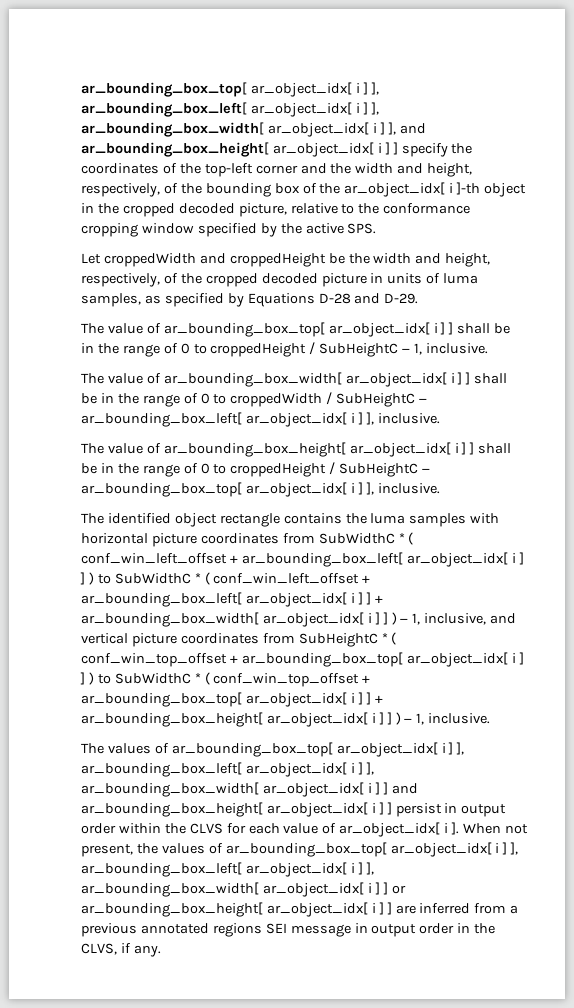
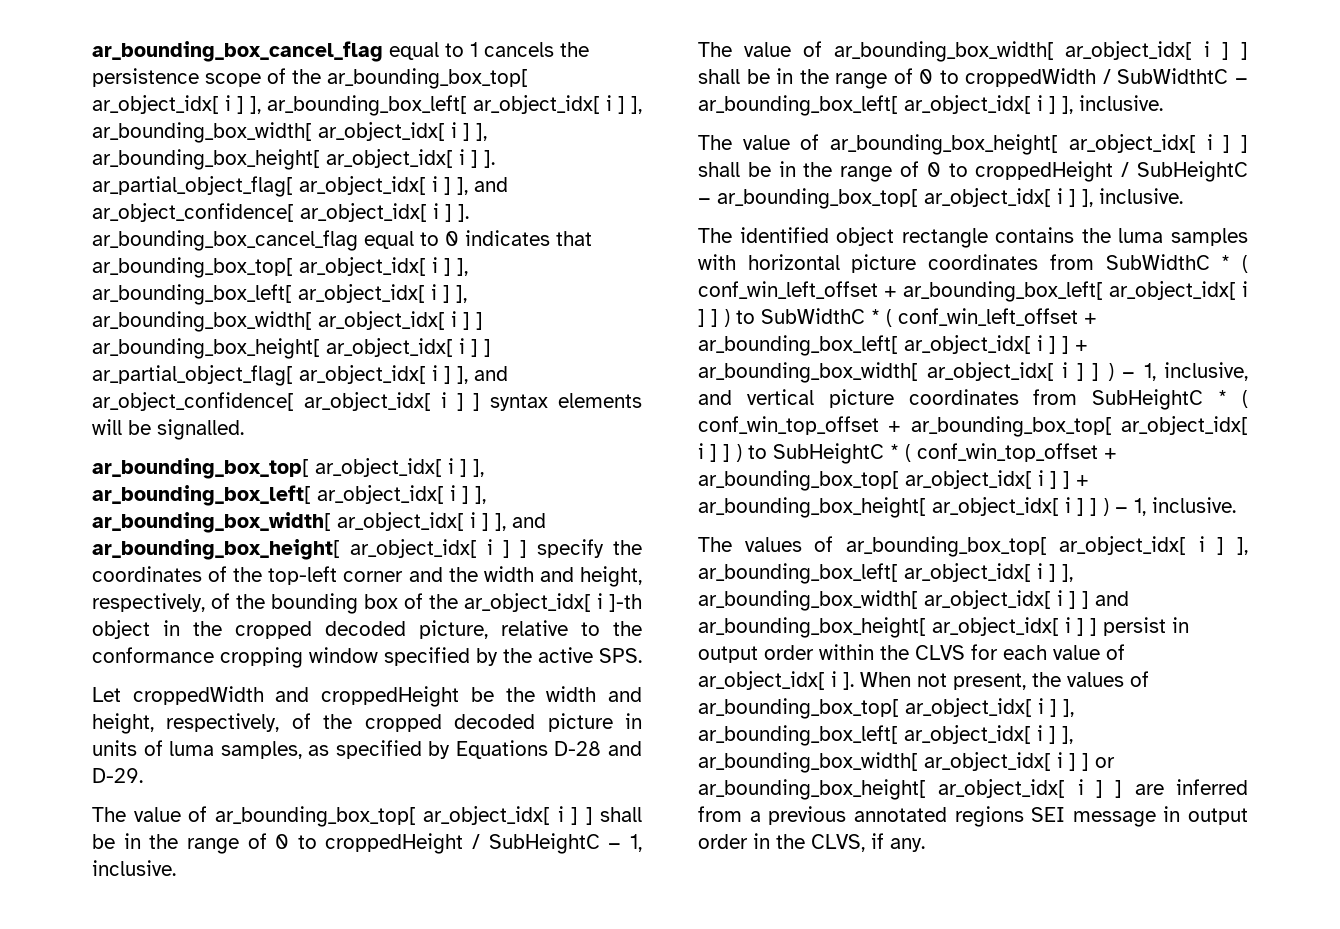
(81, 89) none -> [92,41,589,62] [92,68,528,89] [92,95,642,116] [92,122,487,143] [92,149,495,170] [92,176,508,197] [92,203,469,222] [92,230,592,251] [92,257,468,278] [92,284,467,305] [92,311,483,332] [92,338,491,359] [92,365,508,386] [92,392,642,411] [92,419,244,440] ar_bounding_box_cancel_flag equal to 1 cancels the persistence scope of the ar_bounding_box_top[ ar_object_idx[ i ] ], ar_bounding_box_left[ ar_object_idx[ i ] ], ar_bounding_box_width[ ar_object_idx[ i ] ], ar_bounding_box_height[ ar_object_idx[ i ] ]. ar_partial_object_flag[ ar_object_idx[ i ] ], and ar_object_confidence[ ar_object_idx[ i ] ]. ar_bounding_box_cancel_flag equal to 0 indicates that ar_bounding_box_top[ ar_object_idx[ i ] ], ar_bounding_box_left[ ar_object_idx[ i ] ], ar_bounding_box_width[ ar_object_idx[ i ] ] ar_bounding_box_height[ ar_object_idx[ i ] ] ar_partial_object_flag[ ar_object_idx[ i ] ], and ar_object_confidence[ ar_object_idx[ i ] ] syntax elements will be signalled. //
[336,393,416,407] SubHeightC -> [1117,68,1229,84] SubWidthtC
[114,673,191,684] SubWidthC -> [773,443,884,464] SubHeightC

